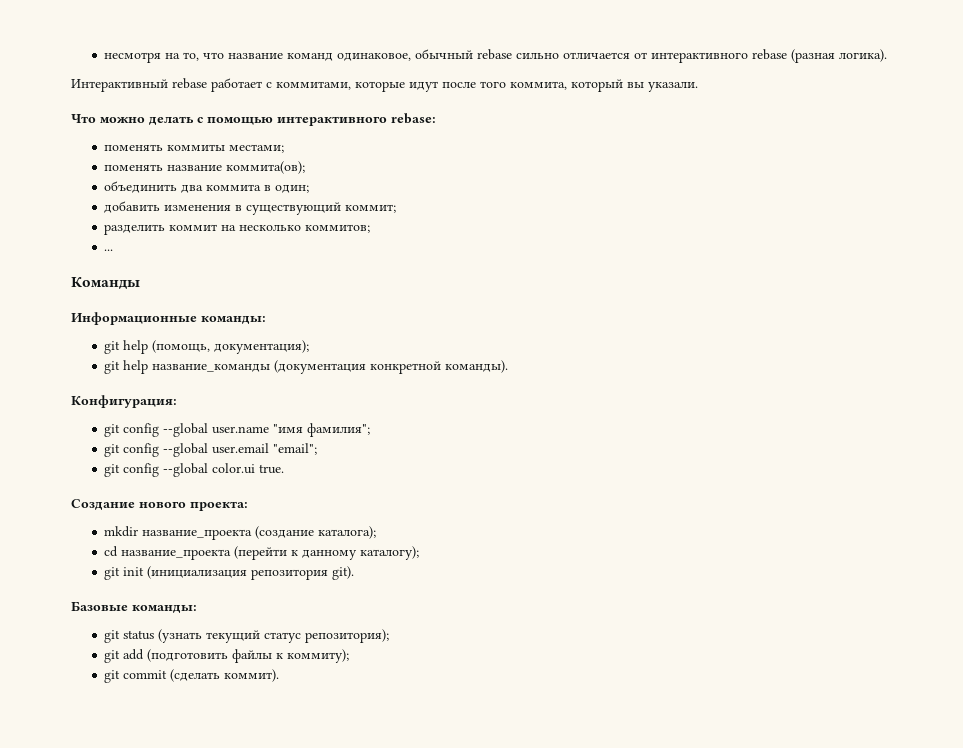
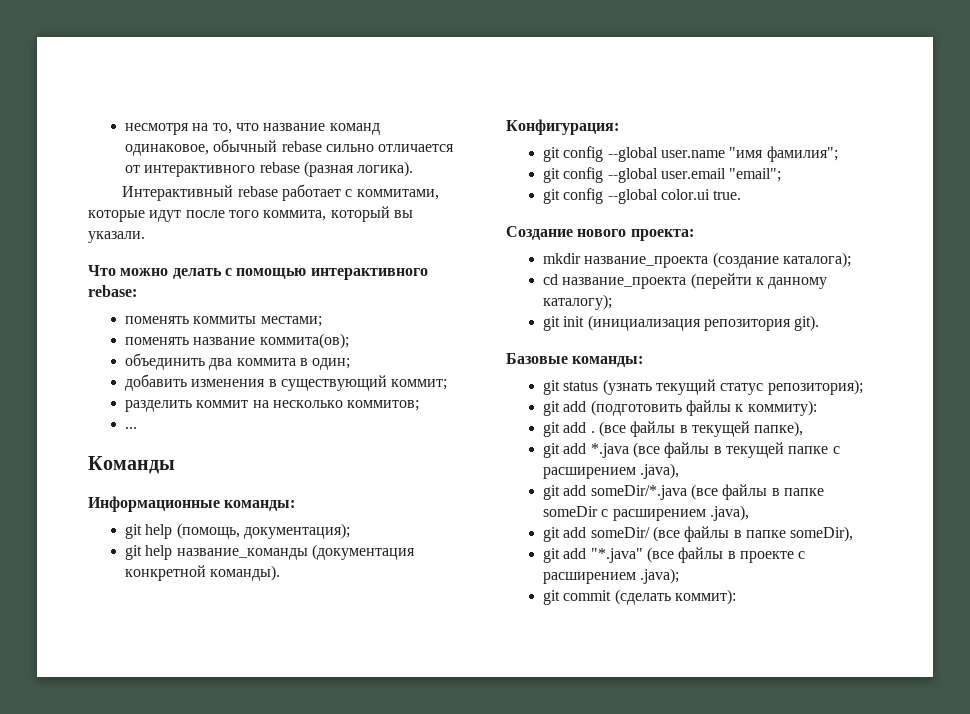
[287,649,350,663] коммиту); -> [747,400,817,416] [543,421,804,437] [543,442,840,458] [543,463,680,479] [543,484,824,500] [543,505,749,521] [543,526,854,542] [543,547,806,563] [543,568,680,584] коммиту): // git add . (все файлы в текущей папке), // git add *.java (все файлы в текущей папке с расширением .java), // git add someDir/*.java (все файлы в папке someDir с расширением .java), // git add someDir/ (все файлы в папке someDir), // git add "*.java" (все файлы в проекте с расширением .java);
[224,669,280,682] коммит). -> [674,589,736,605] коммит):

